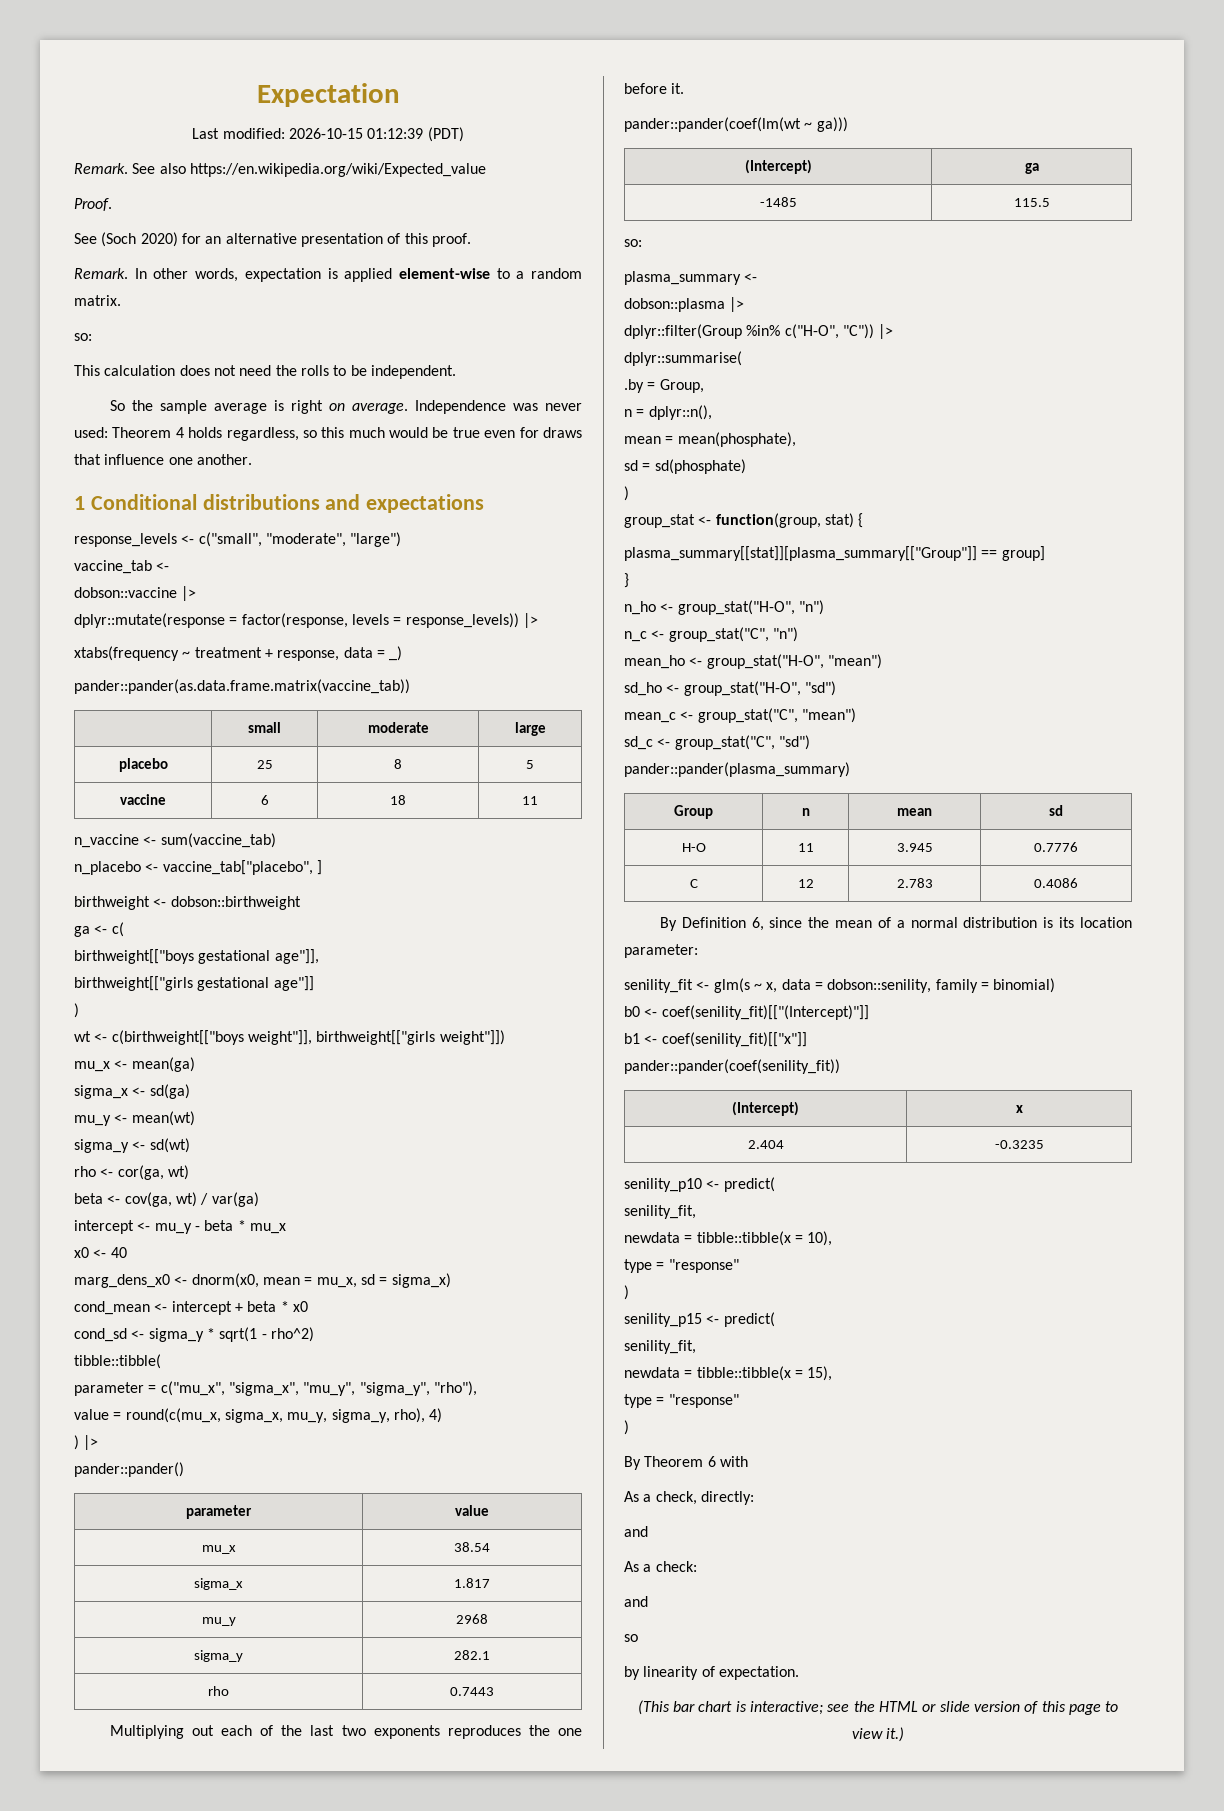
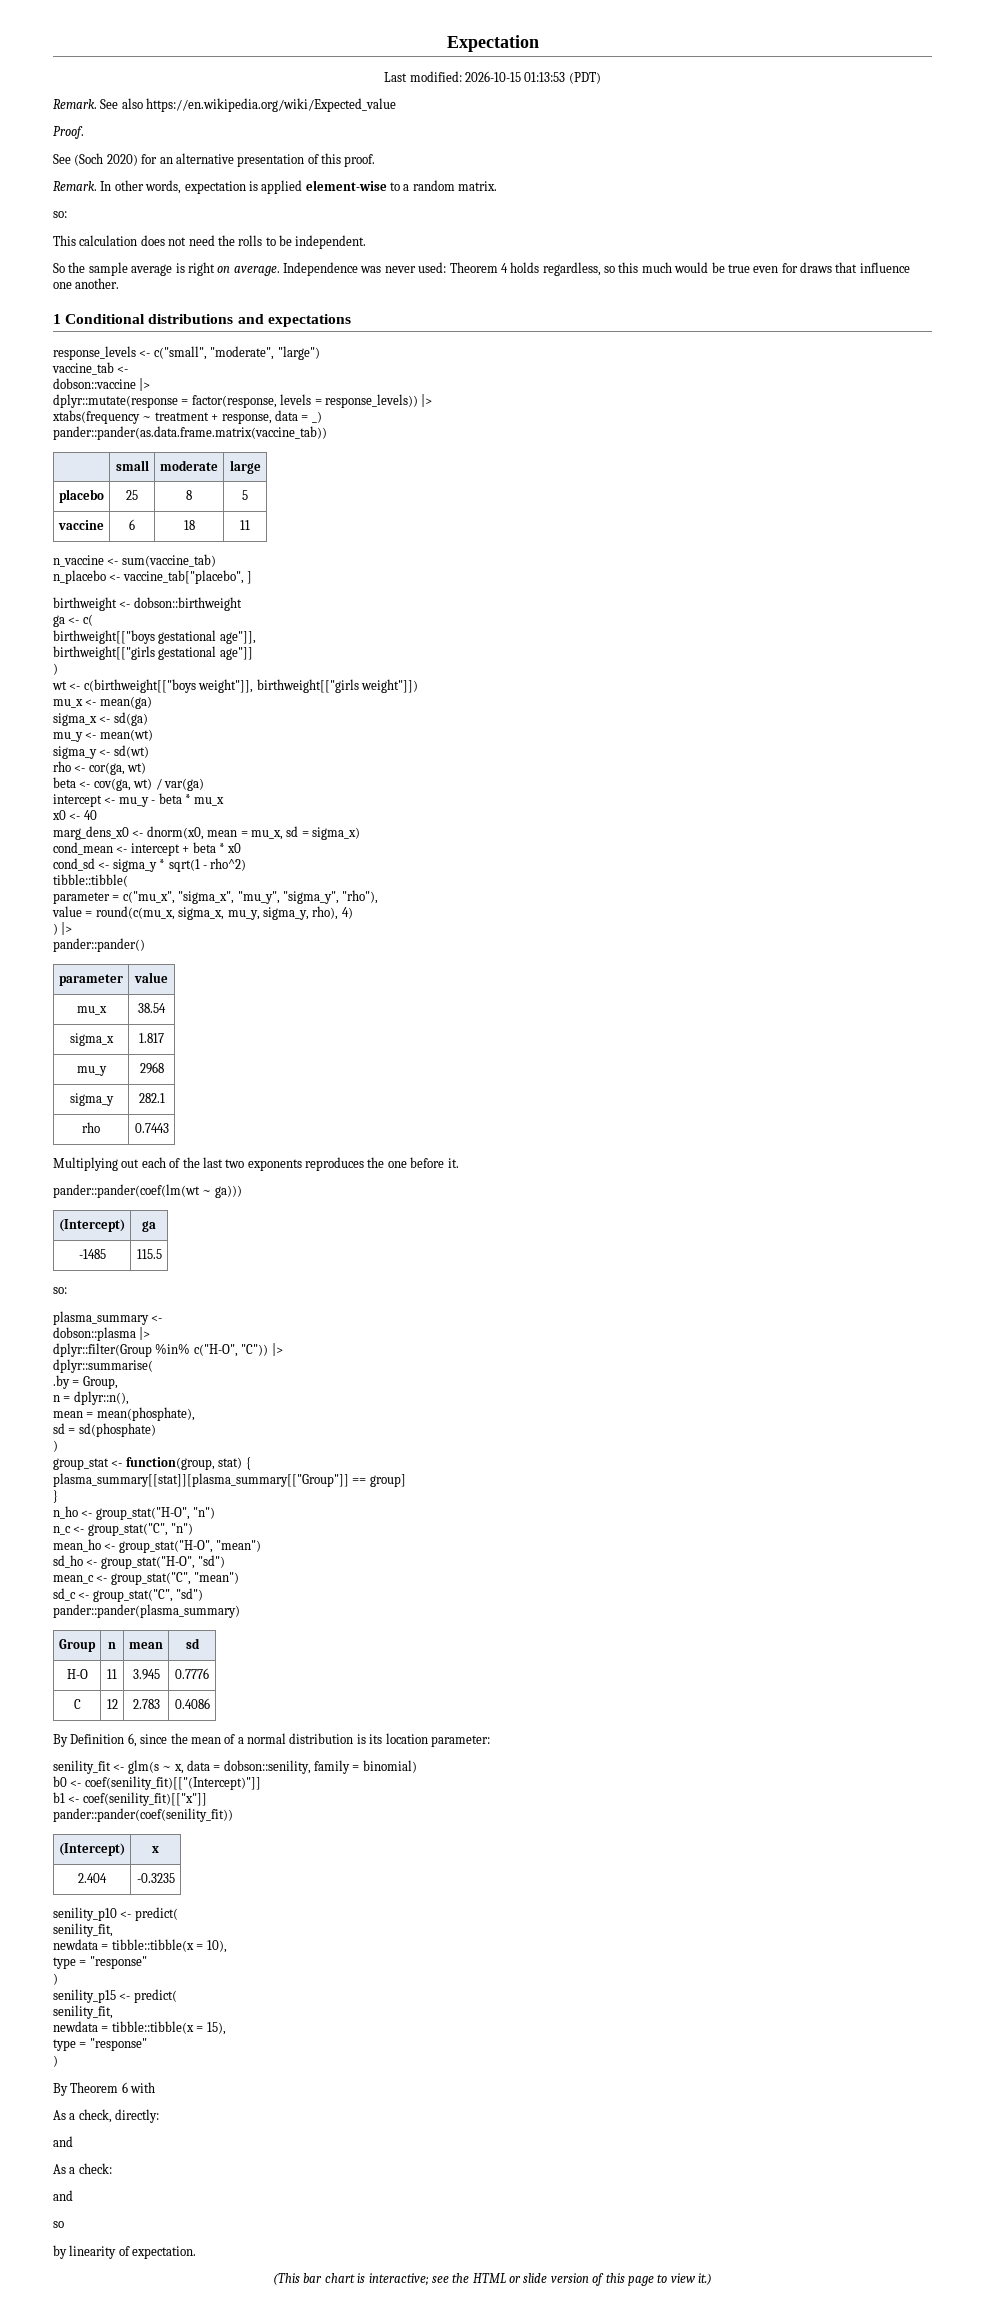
[367,128,424,139] 01:12:39 -> [524,72,566,82] 01:13:53

